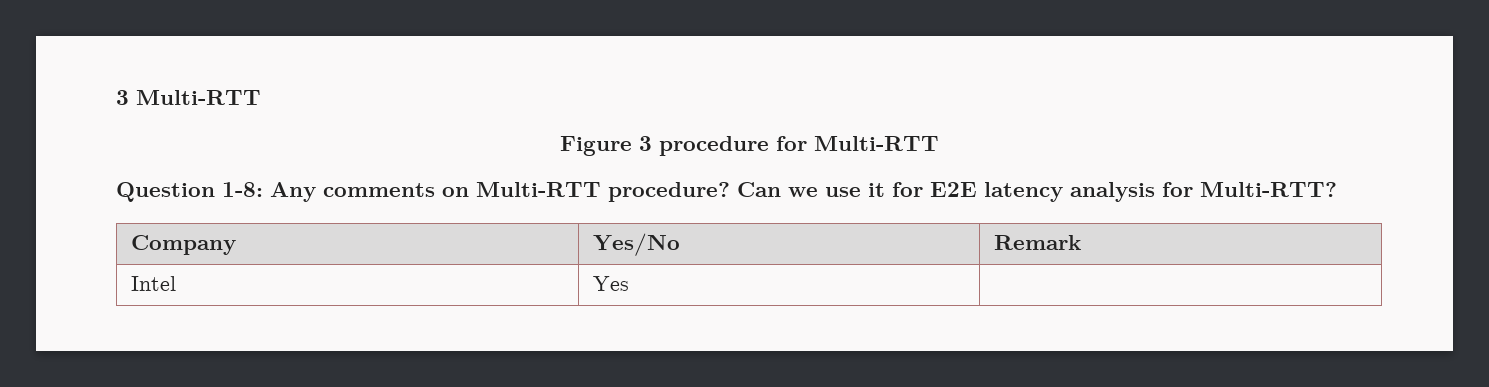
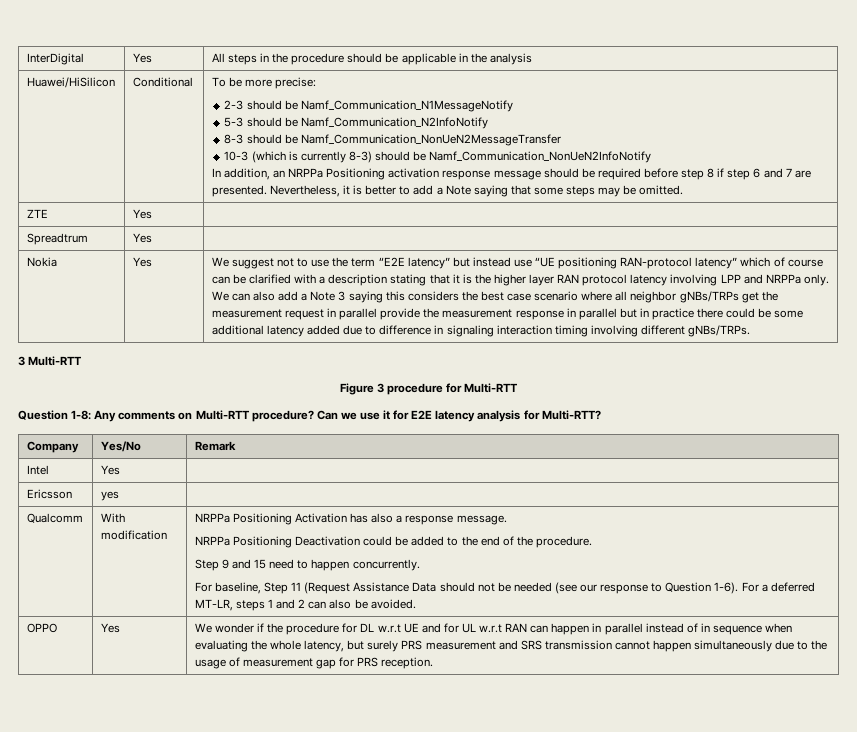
(116, 97) none -> [26,53,84,65] [132,53,152,63] [211,53,532,65] [26,77,115,88] [132,77,193,87] [211,77,317,89] [224,100,513,112] [224,117,488,129] [224,134,561,146] [224,151,652,163] [211,168,811,180] [211,185,684,197] [26,209,48,218] [132,209,152,219] [26,233,88,245] [132,233,152,243] [26,257,57,267] [132,257,152,267] [211,257,823,269] [211,274,829,286] [211,291,778,303] [211,308,804,320] [211,325,751,337] InterDigital | Yes | All steps in the procedure should be applicable in the analysis // Huawei/HiSilicon | Conditional | To be more precise: // 2-3 should be Namf_Communication_N1MessageNotify // 5-3 should be Namf_Communication_N2InfoNotify // 8-3 should be Namf_Communication_NonUeN2MessageTransfer // 10-3 (which is currently 8-3) should be Namf_Communication_NonUeN2InfoNotify // In addition, an NRPPa Positioning activation response message should be required before step 8 if step 6 and 7 are presented. Nevertheless, it is better to add a Note saying that some steps may be omitted. // ZTE | Yes | // Spreadtrum | Yes | // Nokia | Yes | We suggest not to use the term “E2E latency” but instead use “UE positioning RAN-protocol latency” which of course can be clarified with a description stating that it is the higher layer RAN protocol latency involving LPP and NRPPa only. We can also add a Note 3 saying this considers the best case scenario where all neighbor gNBs/TRPs get the measurement request in parallel provide the measurement response in parallel but in practice there could be some additional latency added due to difference in signaling interaction timing involving different gNBs/TRPs. //
(629, 283) none -> [26,489,72,499] [100,491,119,501] [26,513,83,523] [100,513,125,523] [100,530,167,540] [194,513,507,525] [194,536,592,548] [194,559,420,571] [194,582,815,594] [194,599,416,611] [26,623,57,633] [100,623,120,633] [194,623,793,635] [194,640,828,652] [194,657,434,669] // Ericsson | yes | // Qualcomm | With modification | NRPPa Positioning Activation has also a response message. // NRPPa Positioning Deactivation could be added to the end of the procedure. // Step 9 and 15 need to happen concurrently. // For baseline, Step 11 (Request Assistance Data should not be needed (see our response to Question 1-6). For a deferred MT-LR, steps 1 and 2 can also be avoided. // OPPO | Yes | We wonder if the procedure for DL w.r.t UE and for UL w.r.t RAN can happen in parallel instead of in sequence when evaluating the whole latency, but surely PRS measurement and SRS transmission cannot happen simultaneously due to the usage of measurement gap for PRS reception.

